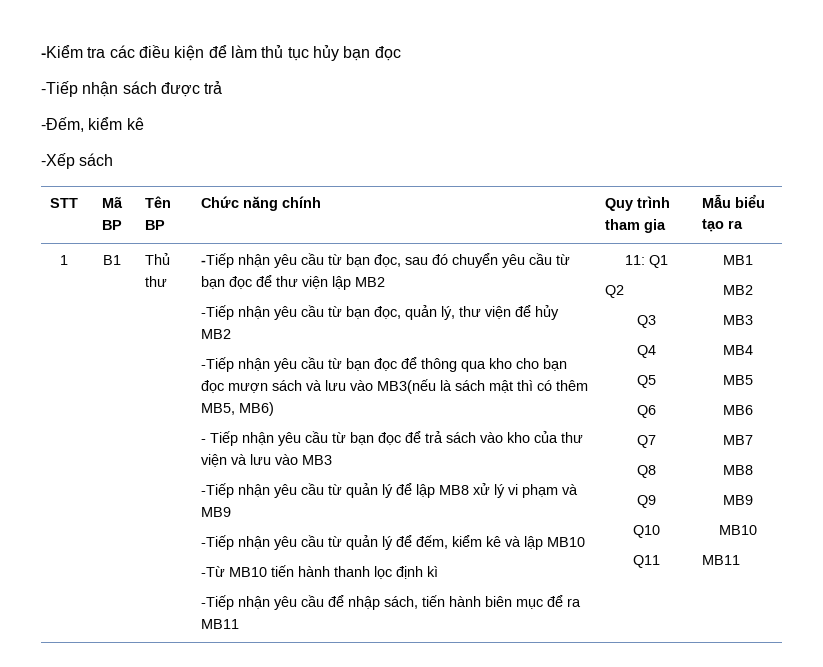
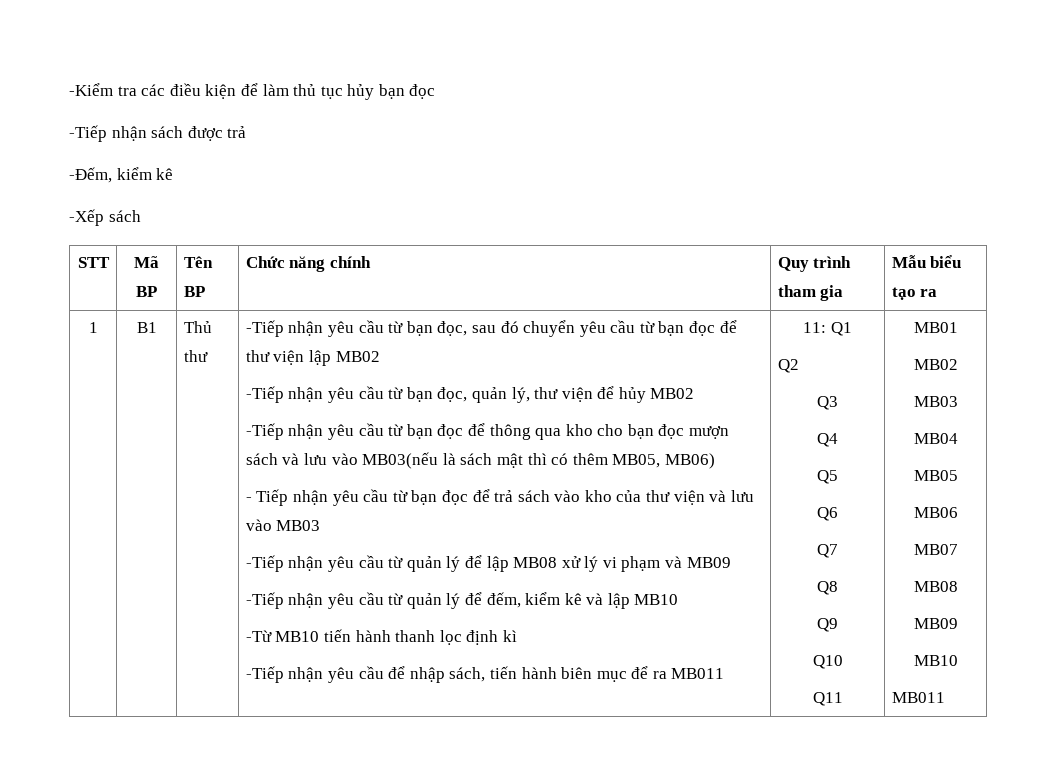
[354,277,385,287] MB2 -> [335,351,380,362] MB02
[200,329,231,339] MB2 -> [650,388,695,399] MB02
[376,379,436,394] MB3(nếu -> [362,452,439,469] MB03(nếu
[200,402,274,416] MB5, MB6) -> [612,453,715,469] MB05, MB06)
[301,455,332,465] MB3 -> [276,520,321,531] MB03
[438,485,469,495] MB8 -> [513,557,558,568] MB08
[200,507,231,517] MB9 -> [686,557,731,568] MB09
[200,619,239,629] MB11 -> [671,668,725,679] MB011
[723,255,753,265] [723,285,753,295] [723,315,753,325] [723,345,753,355] [723,375,753,385] [723,405,753,415] [723,435,753,445] [723,465,753,475] [723,495,753,505] [719,525,757,535] [701,555,740,565] MB1 // MB2 // MB3 // MB4 // MB5 // MB6 // MB7 // MB8 // MB9 // MB10 // MB11 -> [913,322,958,333] [913,359,958,370] [913,396,958,407] [913,433,958,444] [913,470,958,481] [913,507,958,518] [913,544,958,555] [913,581,958,592] [913,618,958,629] [913,655,958,666] [891,692,945,703] MB01 // MB02 // MB03 // MB04 // MB05 // MB06 // MB07 // MB08 // MB09 // MB10 // MB011

